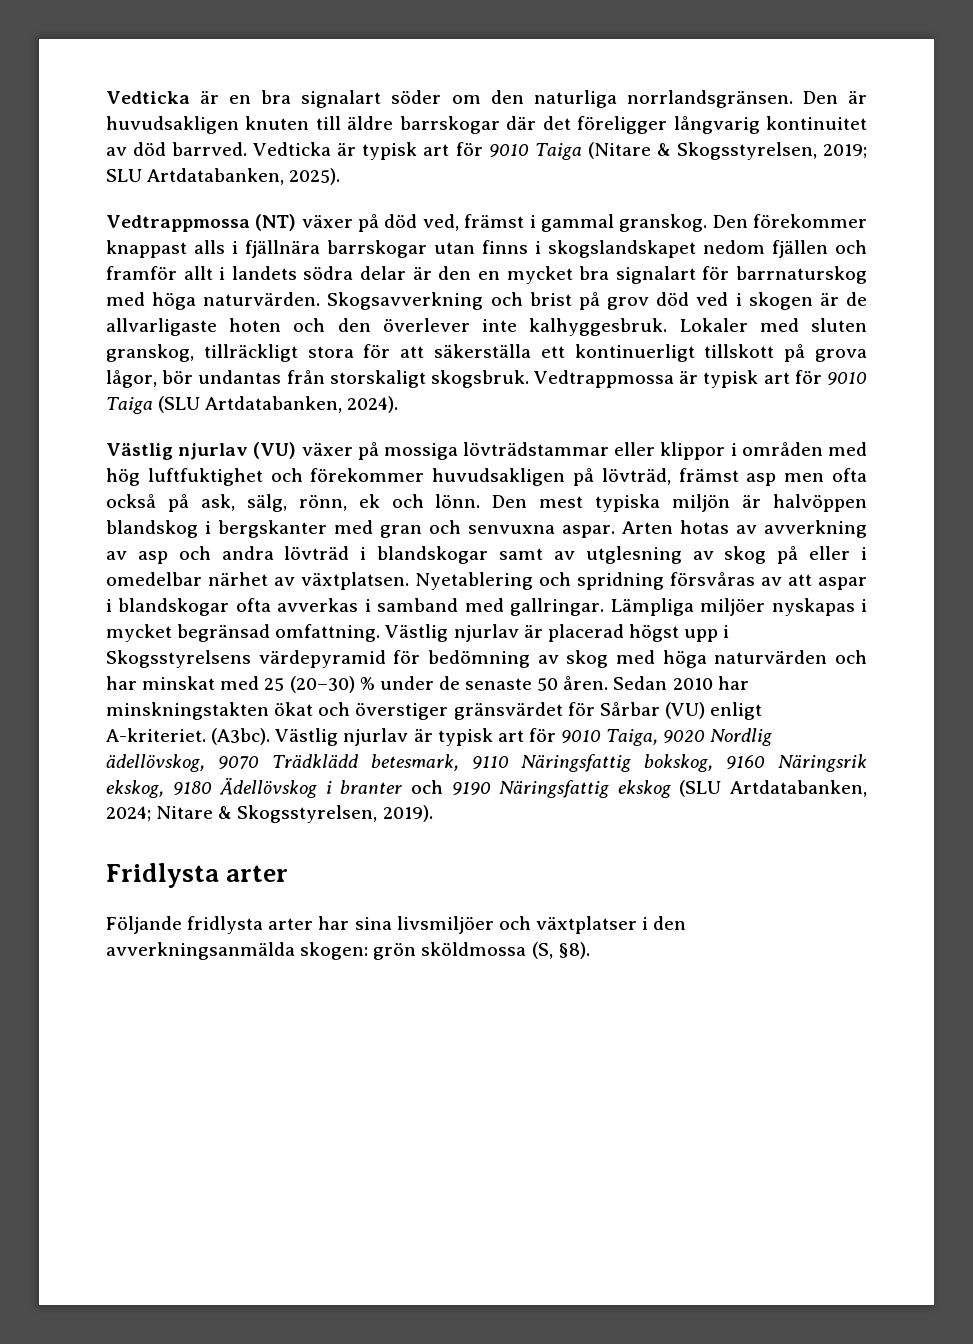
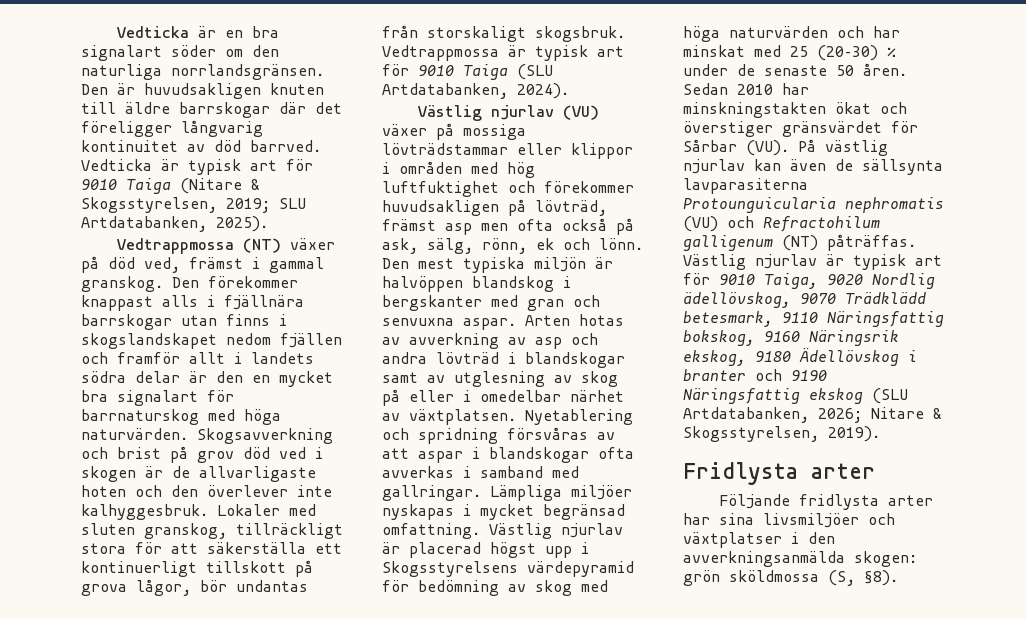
[664,702,763,720] [106,728,271,745] (VU) enligt A-kriteriet. (A3bc). -> [746,139,888,156] [683,159,943,175] [683,178,808,194] [683,197,944,213] [683,216,880,232] [683,234,916,251] (VU). På västlig njurlav kan även de sällsynta lavparasiterna Protounguicularia nephromatis (VU) och Refractohilum galligenum (NT) påträffas.
[106,806,151,822] 2024; -> [818,408,862,423] 2026;

